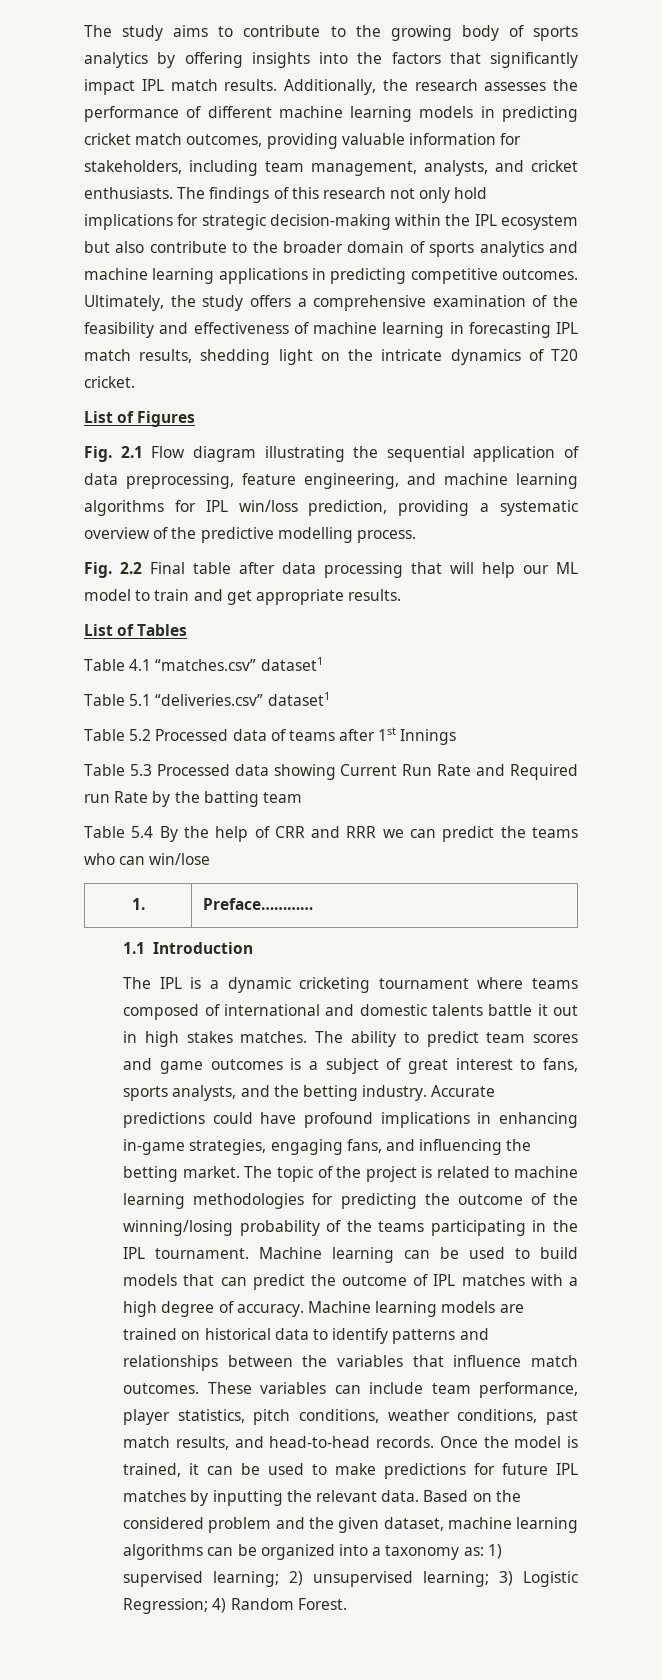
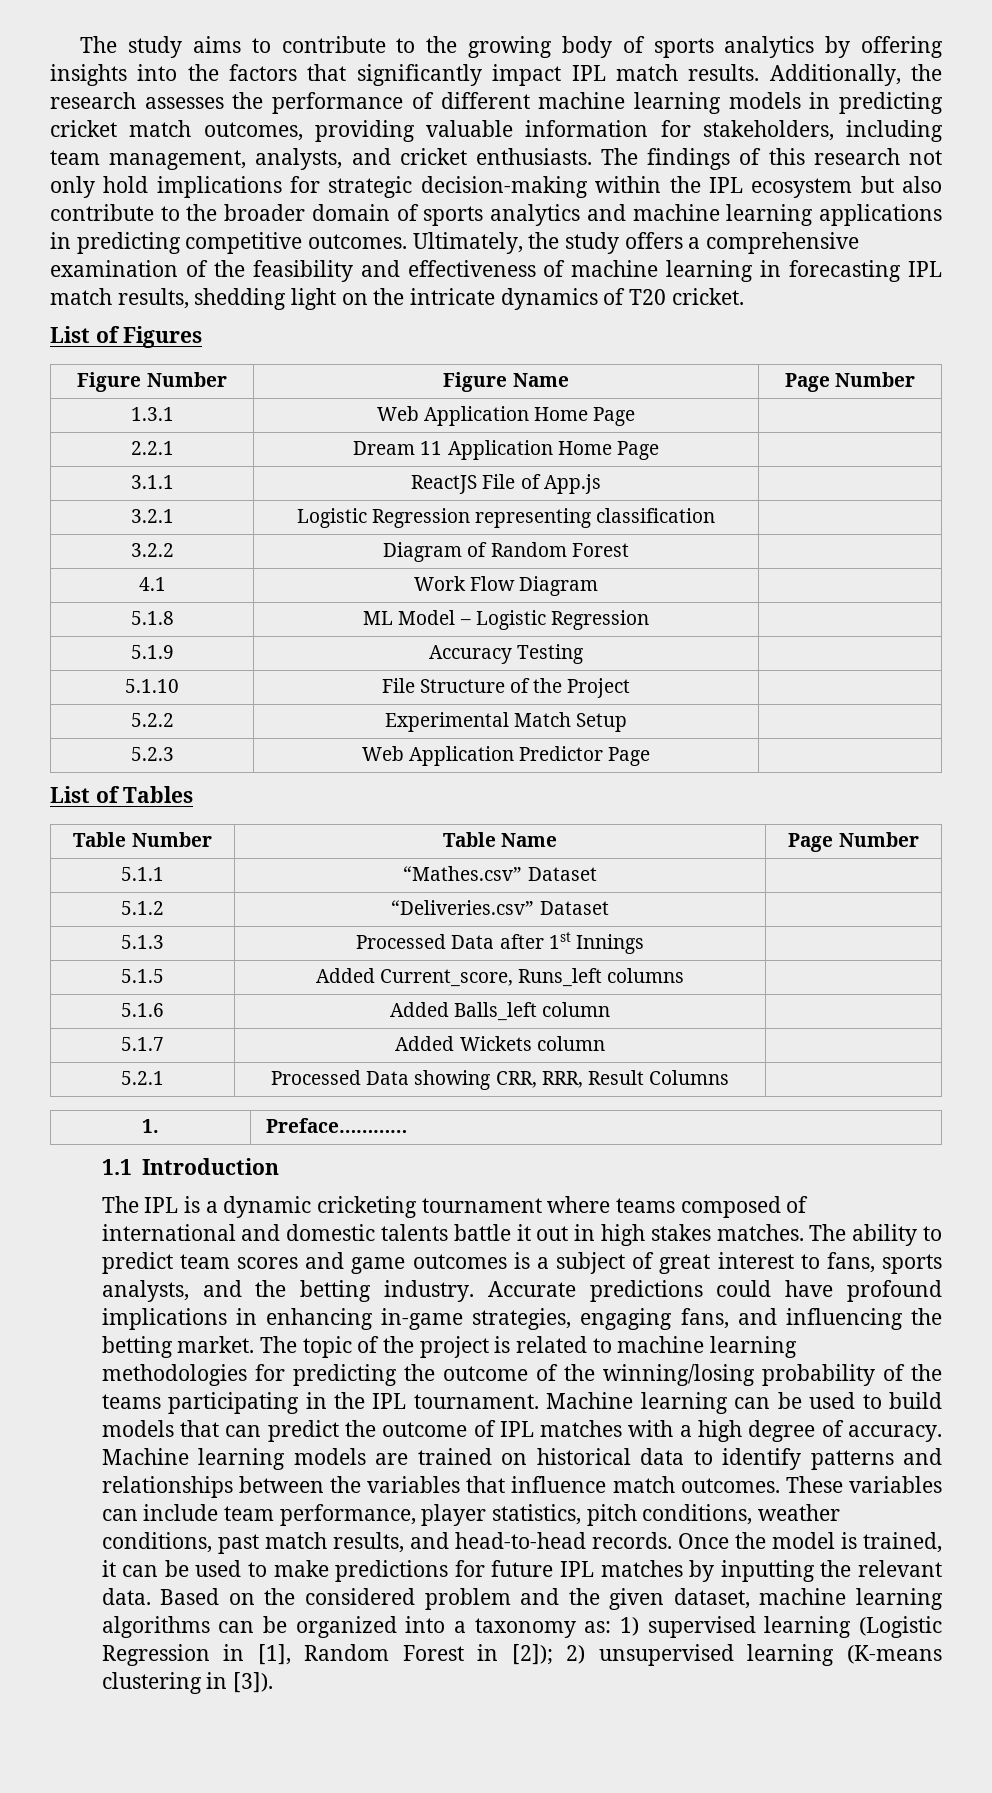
[84,446,579,462] [84,473,578,489] [84,500,578,516] [84,527,416,543] [84,562,578,578] [84,589,402,605] [84,624,188,636] [84,657,323,671] [84,692,330,706] [84,727,457,745] [84,764,579,780] [84,791,302,807] [84,826,578,842] [84,853,211,865] // Fig. 2.1 Flow diagram illustrating the sequential application of data preprocessing, feature engineering, and machine learning algorithms for IPL win/loss prediction, providing a systematic overview of the predictive modelling process. // Fig. 2.2 Final table after data processing that will help our ML model to train and get appropriate results. // List of Tables // Table 4.1 “matches.csv” dataset1 // Table 5.1 “deliveries.csv” dataset1 // Table 5.2 Processed data of teams after 1st Innings // Table 5.3 Processed data showing Current Run Rate and Required run Rate by the batting team // Table 5.4 By the help of CRR and RRR we can predict the teams who can win/lose -> [77,372,227,392] [443,372,569,392] [784,372,916,392] [130,407,174,421] [376,406,636,426] [130,441,174,455] [353,440,659,460] [130,475,174,489] [411,474,601,494] [130,509,174,523] [296,508,716,528] [130,543,174,557] [383,542,629,562] [138,577,166,591] [413,576,599,596] [130,611,174,625] [363,610,649,630] [130,645,174,659] [428,644,584,664] [125,679,179,693] [381,678,631,698] [130,713,174,727] [384,712,628,732] [130,747,174,761] [361,746,651,766] [50,786,194,803] [73,832,212,847] [442,832,558,847] [788,832,919,852] [121,867,164,881] [403,866,597,881] [121,901,164,915] [391,900,609,915] [121,935,164,949] [356,932,644,954] [121,969,164,983] [315,968,685,987] [121,1003,164,1017] [389,1002,611,1021] [121,1037,164,1051] [395,1036,605,1051] [121,1071,164,1085] [271,1070,729,1090] // Figure Number | Figure Name | Page Number // 1.3.1 | Web Application Home Page | // 2.2.1 | Dream 11 Application Home Page | // 3.1.1 | ReactJS File of App.js | // 3.2.1 | Logistic Regression representing classification | // 3.2.2 | Diagram of Random Forest | // 4.1 | Work Flow Diagram | // 5.1.8 | ML Model – Logistic Regression | // 5.1.9 | Accuracy Testing | // 5.1.10 | File Structure of the Project | // 5.2.2 | Experimental Match Setup | // 5.2.3 | Web Application Predictor Page | // List of Tables // Table Number | Table Name | Page Number // 5.1.1 | “Mathes.csv” Dataset | // 5.1.2 | “Deliveries.csv” Dataset | // 5.1.3 | Processed Data after 1st Innings | // 5.1.5 | Added Current_score, Runs_left columns | // 5.1.6 | Added Balls_left column | // 5.1.7 | Added Wickets column | // 5.2.1 | Processed Data showing CRR, RRR, Result Columns |
[213,1571,578,1587] [123,1598,347,1614] learning; 2) unsupervised learning; 3) Logistic Regression; 4) Random Forest. -> [764,1616,942,1638] [101,1644,943,1666] [101,1672,274,1694] learning (Logistic Regression in [1], Random Forest in [2]); 2) unsupervised learning (K-means clustering in [3]).

